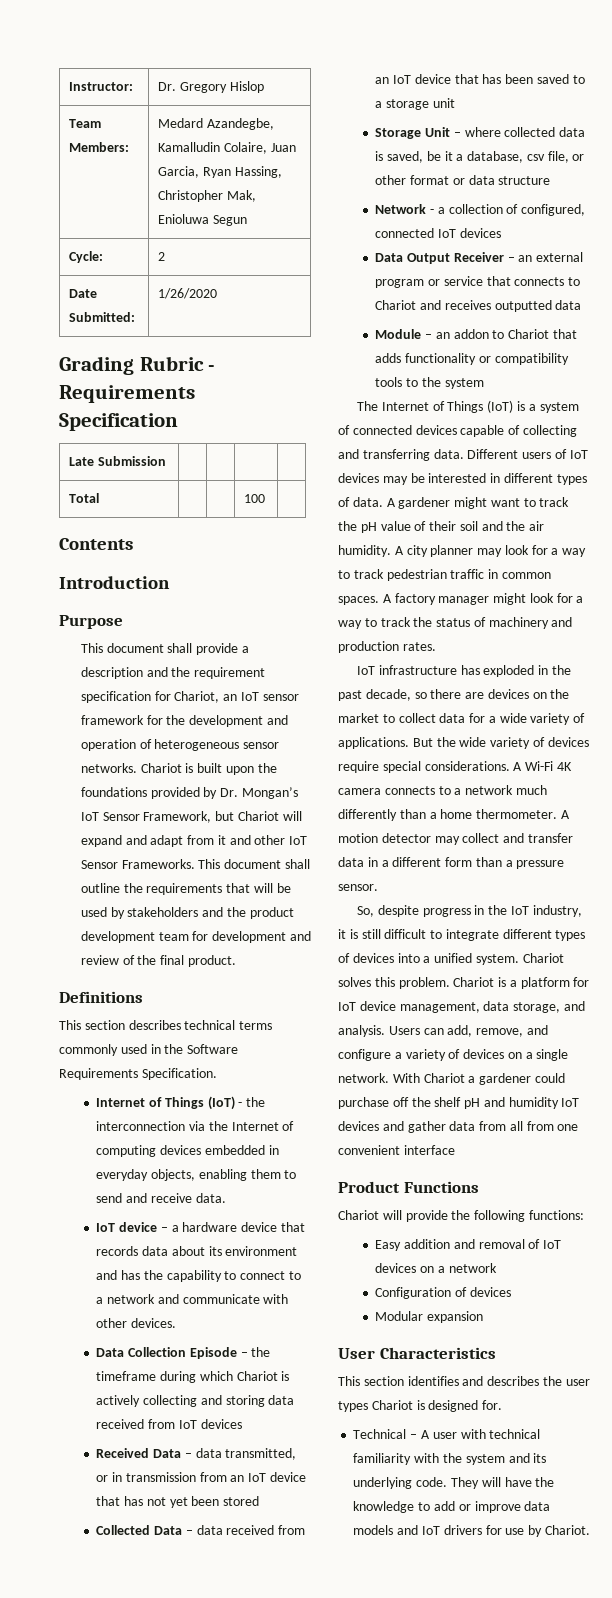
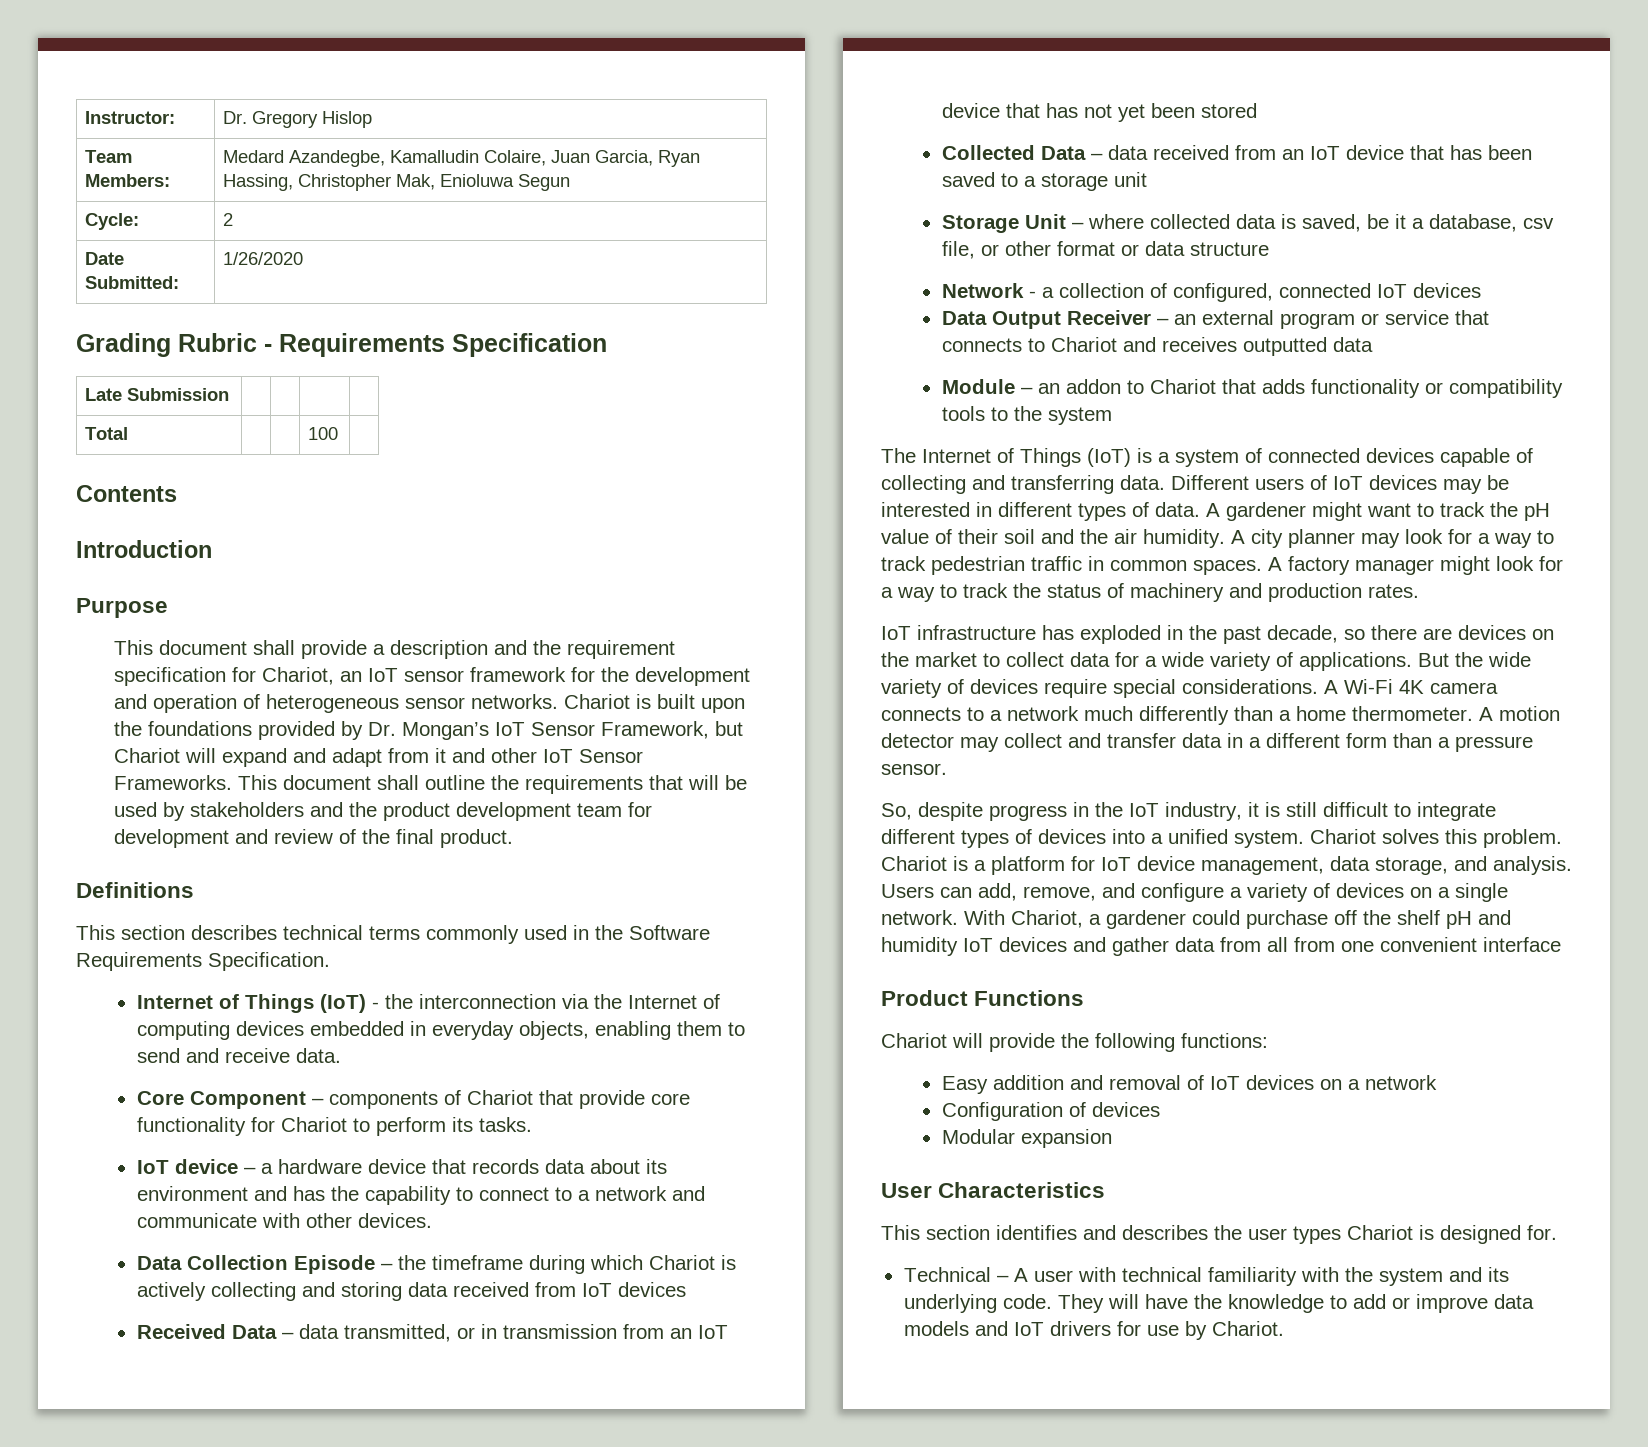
(226, 1198) none -> [136,1090,690,1109] [136,1117,532,1136] // Core Component – components of Chariot that provide core functionality for Chariot to perform its tasks.
[423,1073,465,1083] Chariot -> [1011,910,1083,928] Chariot,

